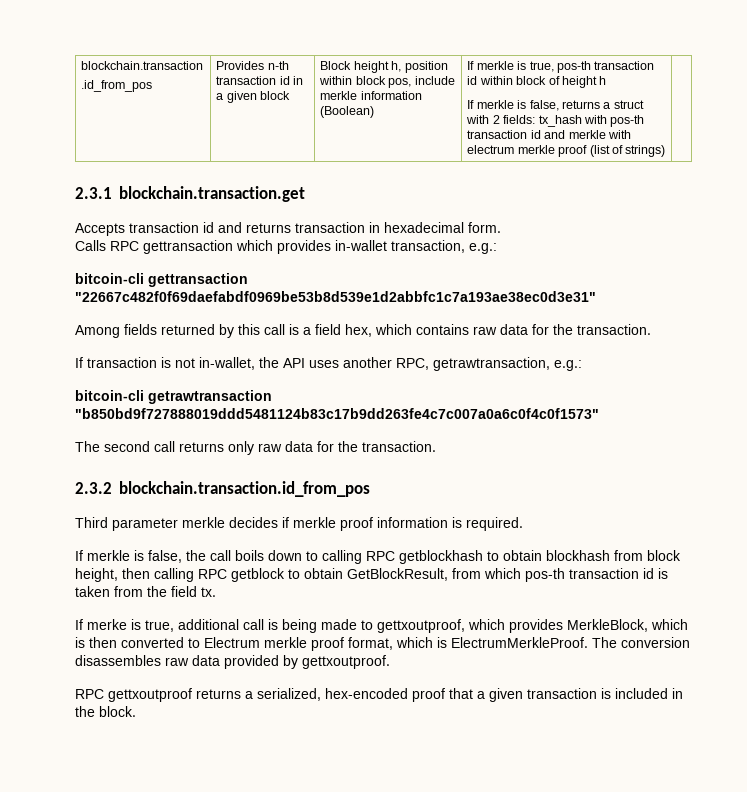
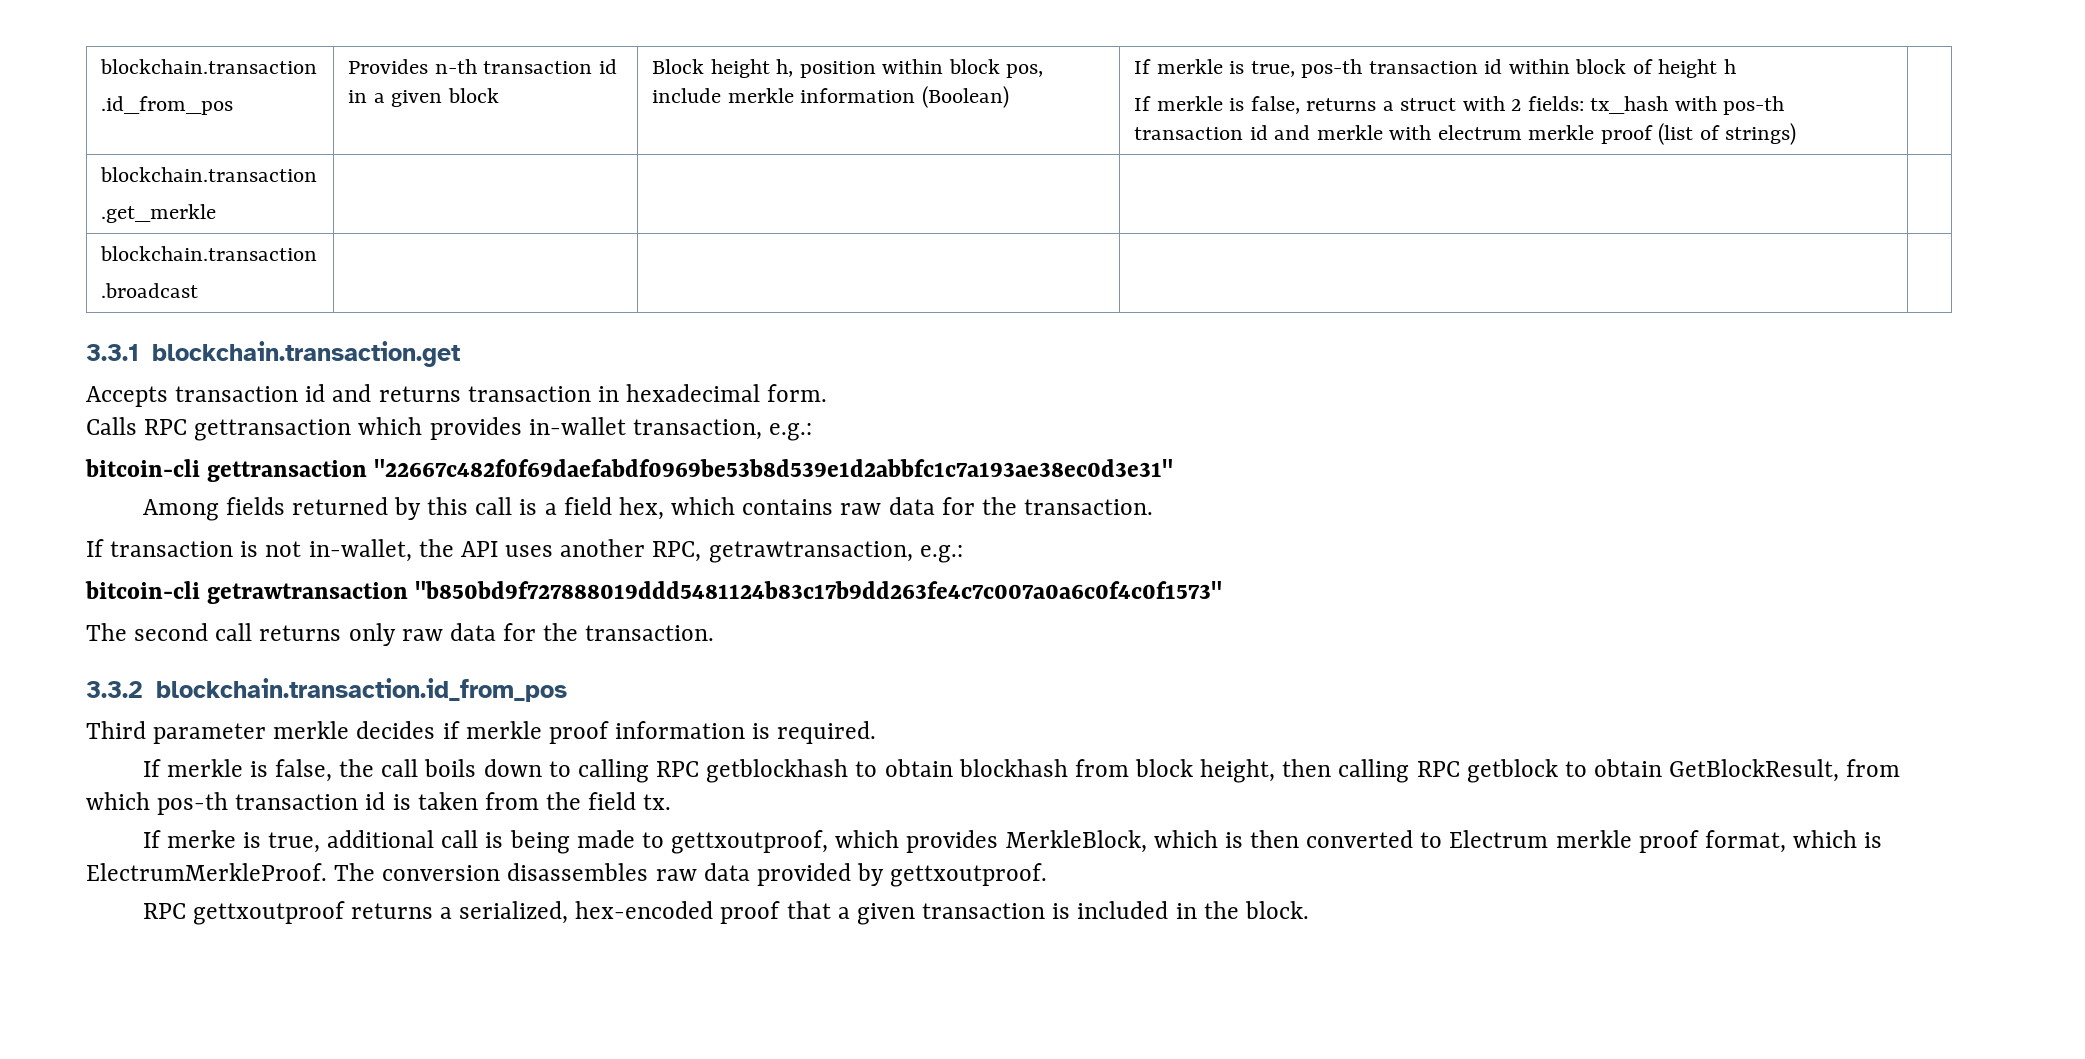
[75,187,112,199] // 2.3.1 -> [100,167,318,182] [101,204,217,223] [100,246,318,261] [101,283,199,298] [86,344,139,361] // blockchain.transaction // .get_merkle | | | | // blockchain.transaction // .broadcast | | | | // 3.3.1
[75,482,112,494] 2.3.2 -> [86,681,143,698] 3.3.2

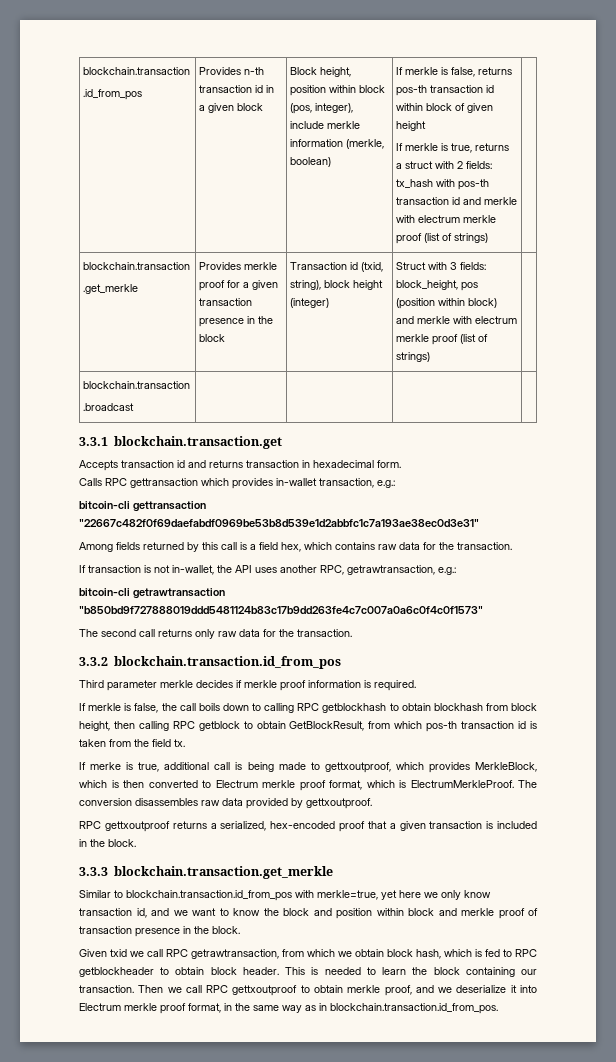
[710,59,1044,78] height h, position within block pos, -> [320,67,352,77] [290,85,386,96] [290,103,354,114] height, position within block (pos, integer),
[921,86,1009,108] [1134,59,1295,77] (Boolean) | If merkle is true, -> [346,139,385,149] [290,157,332,167] [396,67,513,77] (merkle, boolean) | If merkle is false, returns
[1658,59,1736,78] [1134,96,1300,114] height h // If merkle is false, -> [467,103,494,113] [396,121,427,131] [396,143,473,153] given height // If merkle is true,
(217, 213) | | -> [199,262,278,270] [199,280,279,291] [199,298,253,306] [199,316,274,327] [199,334,226,342] [290,262,384,272] [290,280,384,290] [290,298,330,308] [396,262,487,270] [396,280,479,291] [396,298,498,309] [396,316,518,324] [396,334,489,345] [396,352,431,362] Provides merkle proof for a given transaction presence in the block | Transaction id (txid, string), block height (integer) | Struct with 3 fields: block_height, pos (position within block) and merkle with electrum merkle proof (list of strings)
(1309, 910) none -> [79,866,333,879] [79,890,491,901] [79,908,538,919] [79,926,240,937] [79,949,537,959] [79,967,537,977] [79,985,537,996] [79,1003,498,1014] // 3.3.3 blockchain.transaction.get_merkle // Similar to blockchain.transaction.id_from_pos with merkle=true, yet here we only know transaction id, and we want to know the block and position within block and merkle proof of transaction presence in the block. // Given txid we call RPC getrawtransaction, from which we obtain block hash, which is fed to RPC getblockheader to obtain block header. This is needed to learn the block containing our transaction. Then we call RPC gettxoutproof to obtain merkle proof, and we deserialize it into Electrum merkle proof format, in the same way as in blockchain.transaction.id_from_pos.

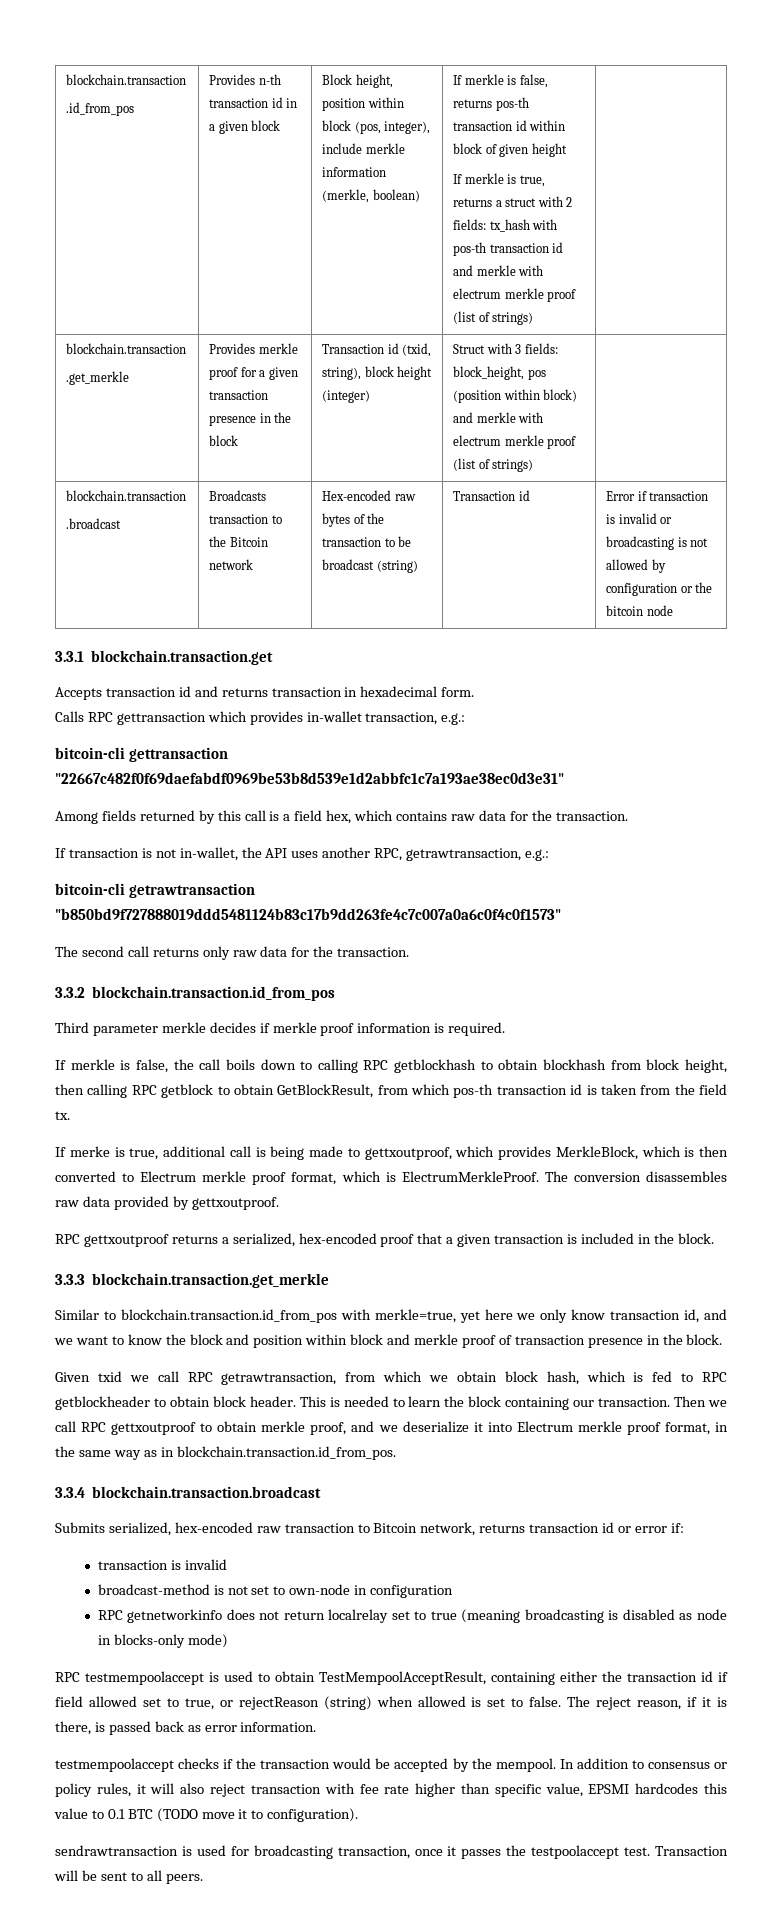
(135, 407) | | | -> [209,490,267,501] [209,514,282,524] [209,536,268,547] [209,559,254,570] [322,490,416,501] [322,513,385,527] [322,536,412,547] [322,559,418,573] [453,490,530,501] [606,491,709,501] [606,513,673,524] [606,536,709,550] [606,559,666,573] [606,582,713,596] [606,605,673,616] Broadcasts transaction to the Bitcoin network | Hex-encoded raw bytes of the transaction to be broadcast (string) | Transaction id | Error if transaction is invalid or broadcasting is not allowed by configuration or the bitcoin node
(498, 1008) none -> [55,1486,322,1498] [55,1522,684,1536] [97,1559,227,1570] [97,1584,454,1598] [97,1609,728,1623] [97,1634,228,1648] [55,1671,728,1685] [55,1696,727,1710] [55,1721,317,1735] [55,1758,728,1772] [55,1783,727,1797] [54,1808,359,1822] [55,1845,728,1859] [54,1870,203,1884] // 3.3.4 blockchain.transaction.broadcast // Submits serialized, hex-encoded raw transaction to Bitcoin network, returns transaction id or error if: // transaction is invalid // broadcast-method is not set to own-node in configuration // RPC getnetworkinfo does not return localrelay set to true (meaning broadcasting is disabled as node in blocks-only mode) // RPC testmempoolaccept is used to obtain TestMempoolAcceptResult, containing either the transaction id if field allowed set to true, or rejectReason (string) when allowed is set to false. The reject reason, if it is there, is passed back as error information. // testmempoolaccept checks if the transaction would be accepted by the mempool. In addition to consensus or policy rules, it will also reject transaction with fee rate higher than specific value, EPSMI hardcodes this value to 0.1 BTC (TODO move it to configuration). // sendrawtransaction is used for broadcasting transaction, once it passes the testpoolaccept test. Transaction will be sent to all peers.

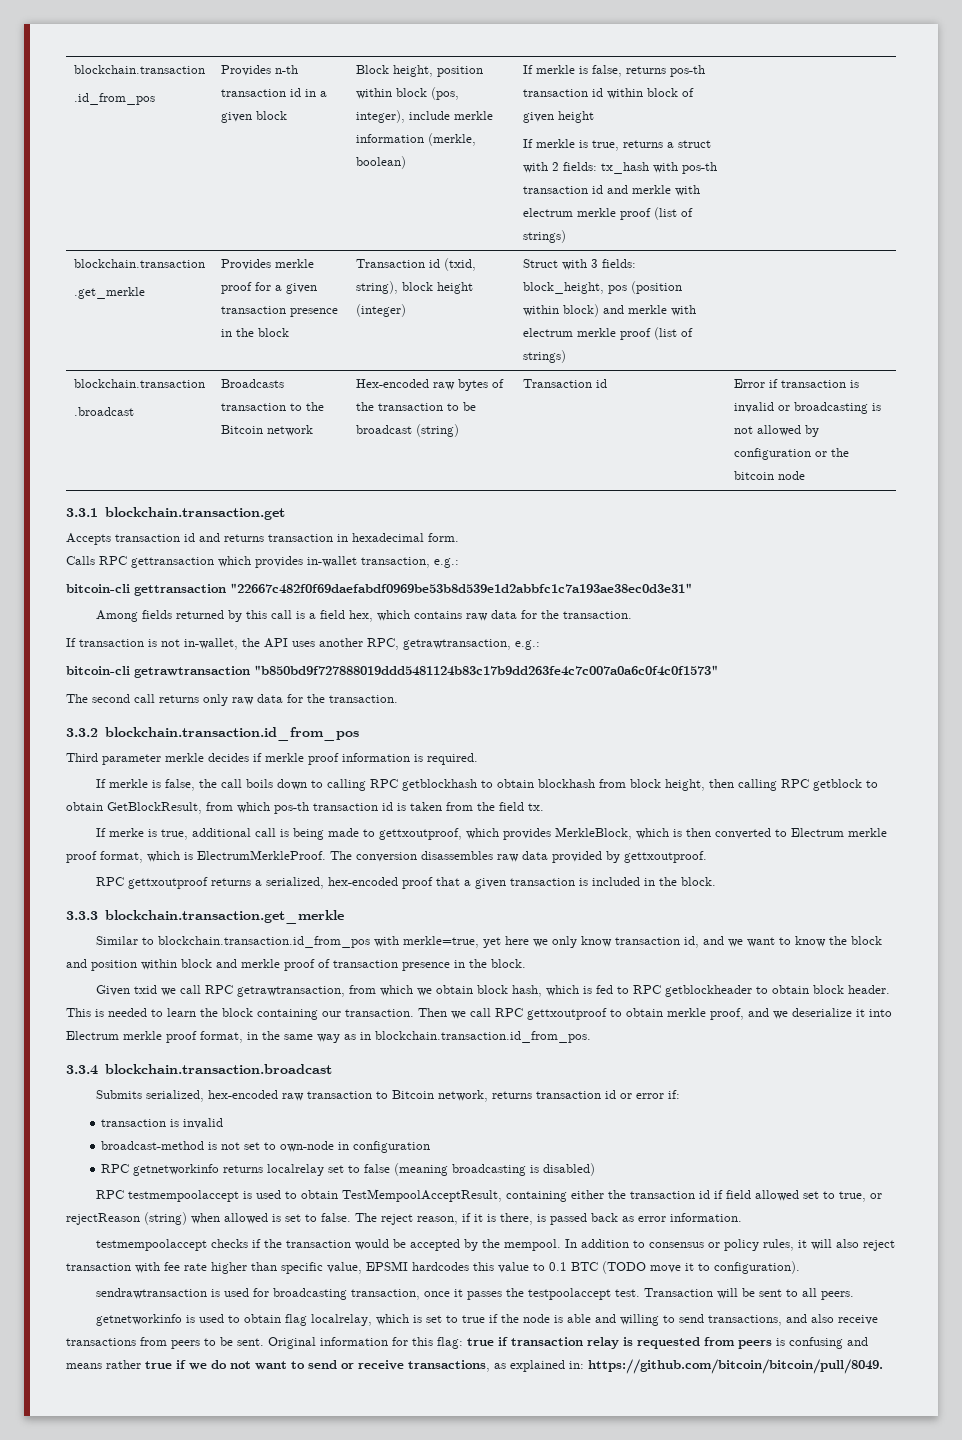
[226,1609,325,1620] does not return -> [223,1165,264,1173] returns
[430,1611,457,1620] true -> [364,1164,391,1173] false
[622,1609,728,1620] [97,1634,228,1648] disabled as node in blocks-only mode) -> [543,1163,596,1176] disabled)
(203, 1879) none -> [95,1314,878,1326] [66,1337,868,1349] [66,1359,883,1374] // getnetworkinfo is used to obtain flag localrelay, which is set to true if the node is able and willing to send transactions, and also receive transactions from peers to be sent. Original information for this flag: true if transaction relay is requested from peers is confusing and means rather true if we do not want to send or receive transactions, as explained in: https://github.com/bitcoin/bitcoin/pull/8049.

